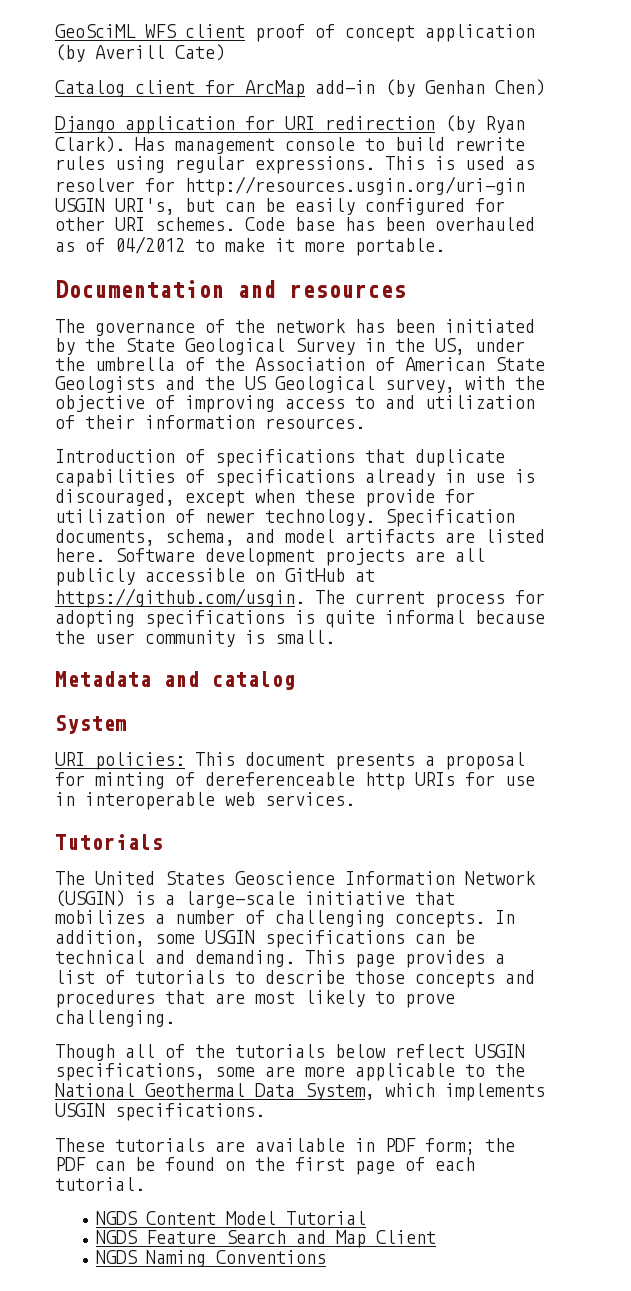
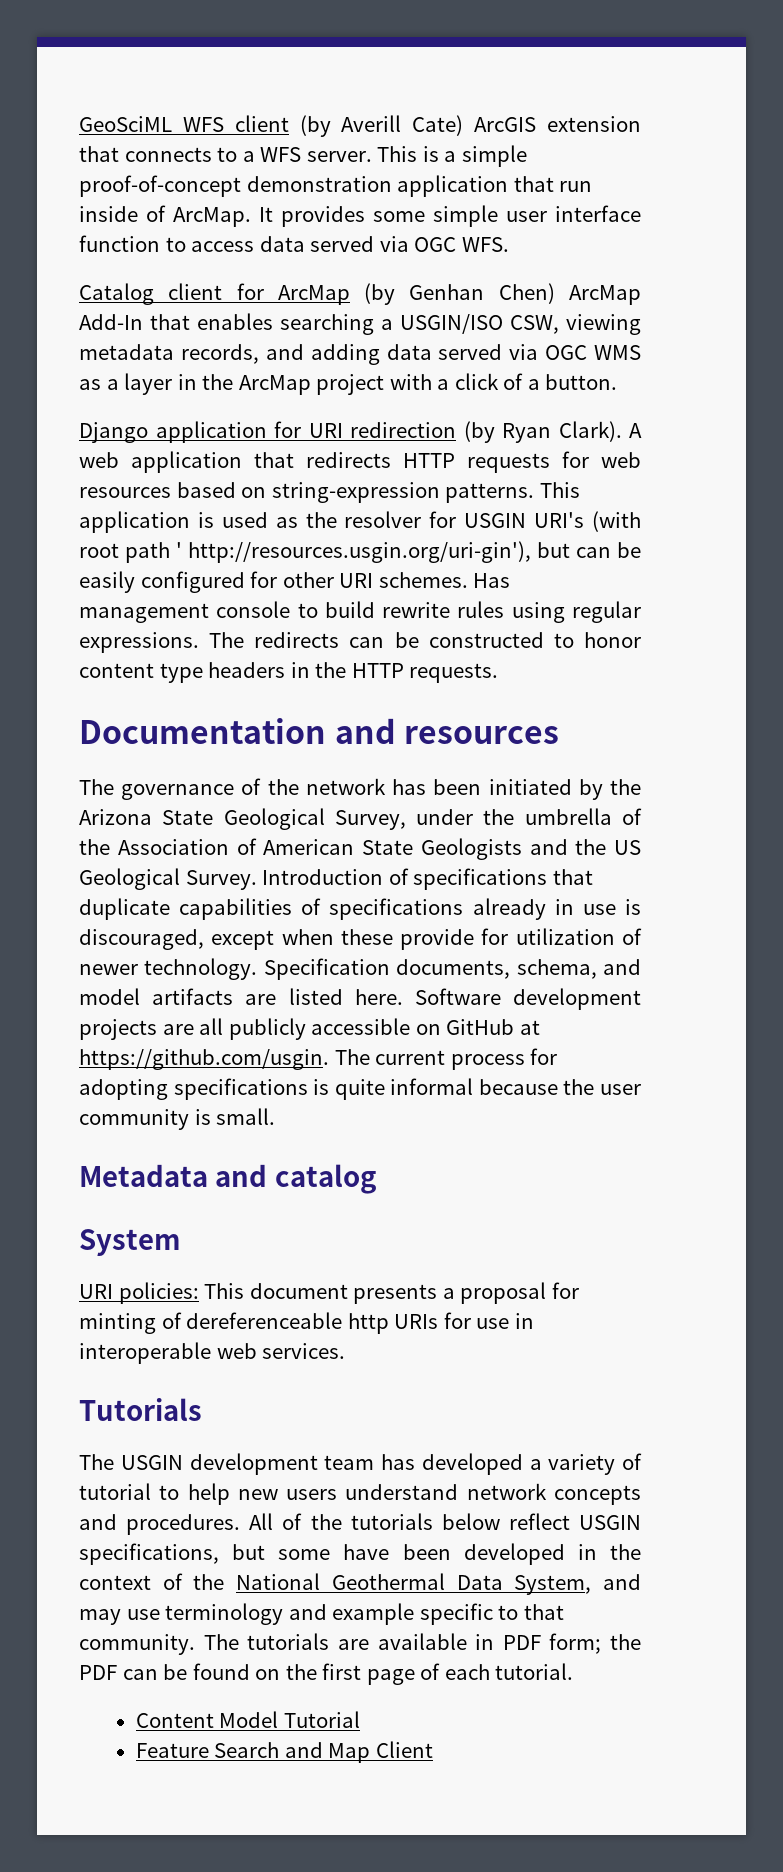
[255,24,535,42] proof of concept application -> (289, 123) none
(225, 52) none -> [474,116,641,132] [79,145,527,167] [79,175,593,197] [79,205,641,227] [79,235,509,252] ArcGIS extension that connects to a WFS server. This is a simple proof-of-concept demonstration application that run inside of ArcMap. It provides some simple user interface function to access data served via OGC WFS.
[315,80,375,94] add-in -> (350, 295) none
(545, 87) none -> [569,285,641,305] [79,313,641,335] [79,344,641,365] [79,373,618,395] ArcMap Add-In that enables searching a USGIN/ISO CSW, viewing metadata records, and adding data served via OGC WMS as a layer in the ArcMap project with a click of a button.
(125, 144) none -> [629,423,642,438] [79,451,641,473] [79,482,580,503] [79,511,642,533] [79,541,641,563] [79,571,468,593] A web application that redirects HTTP requests for web resources based on string-expression patterns. This application is used as the resolver for USGIN URI's (with root path ' http://resources.usgin.org/uri-gin'), but can be easily configured for other URI schemes.
[385,156,535,170] [55,176,525,196] [55,198,505,215] [55,217,535,231] [55,236,445,256] This is used as resolver for http://resources.usgin.org/uri-gin USGIN URI's, but can be easily configured for other URI schemes. Code base has been overhauled as of 04/2012 to make it more portable. -> [209,632,642,648] [79,662,499,683] The redirects can be constructed to honor content type headers in the HTTP requests.
(115, 345) none -> [79,809,152,825] Arizona
[295,338,465,355] Survey in the US, -> [334,810,406,830] Survey,
[385,376,545,393] [55,395,535,413] [55,415,365,429] survey, with the objective of improving access to and utilization of their information resources. // -> [185,870,257,890] Survey.
[95,871,536,885] [55,890,455,908] [55,910,515,928] [55,930,475,948] [55,950,505,968] [55,970,535,988] [55,990,455,1008] [55,1010,175,1027] [55,1044,155,1061] United States Geoscience Information Network (USGIN) is a large-scale initiative that mobilizes a number of challenging concepts. In addition, some USGIN specifications can be technical and demanding. This page provides a list of tutorials to describe those concepts and procedures that are most likely to prove challenging. // Though all -> [120,1453,642,1475] [79,1483,641,1505] [79,1513,274,1535] USGIN development team has developed a variety of tutorial to help new users understand network concepts and procedures. All
[215,1063,485,1081] some are more applicable to -> [232,1543,641,1565] [79,1573,183,1590] but some have been developed in the context of
[385,1083,545,1101] [55,1103,265,1121] [55,1138,105,1152] which implements USGIN specifications. // These -> [603,1574,641,1590] [79,1603,564,1625] [79,1634,239,1655] and may use terminology and example specific to that community. The
[96,1211,139,1225] NGDS -> (574, 1671) none
[96,1230,139,1244] NGDS -> (360, 1719) none
[96,1250,327,1267] // NGDS Naming Conventions -> (433, 1749) none

